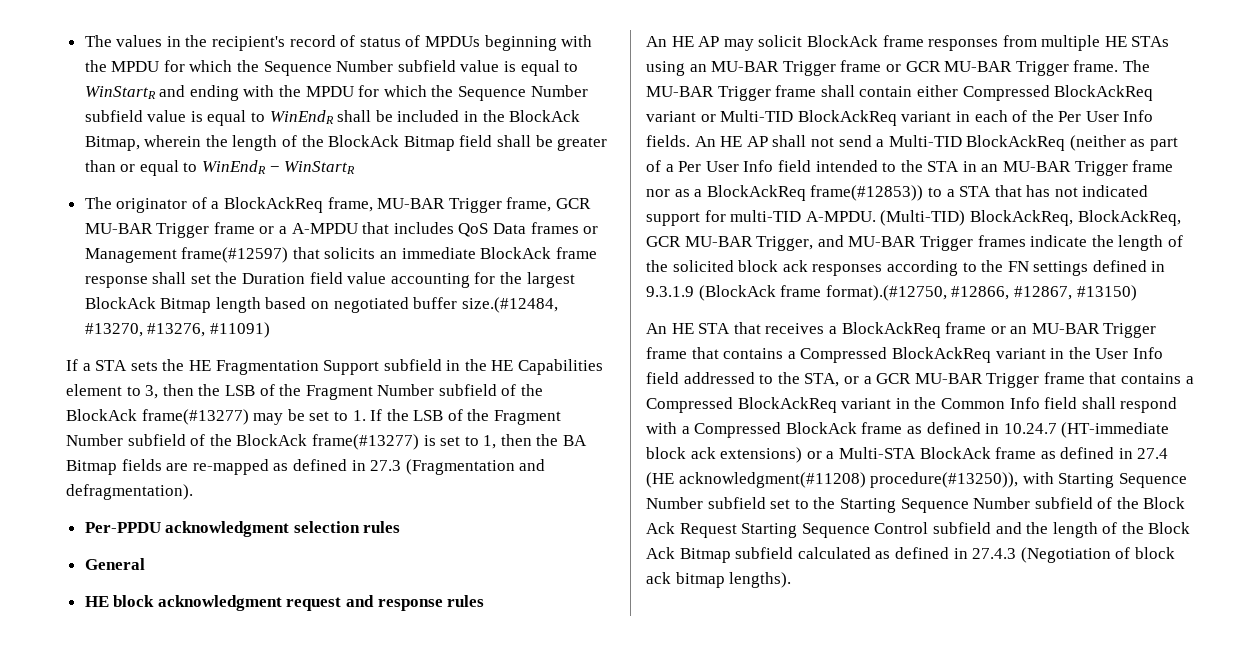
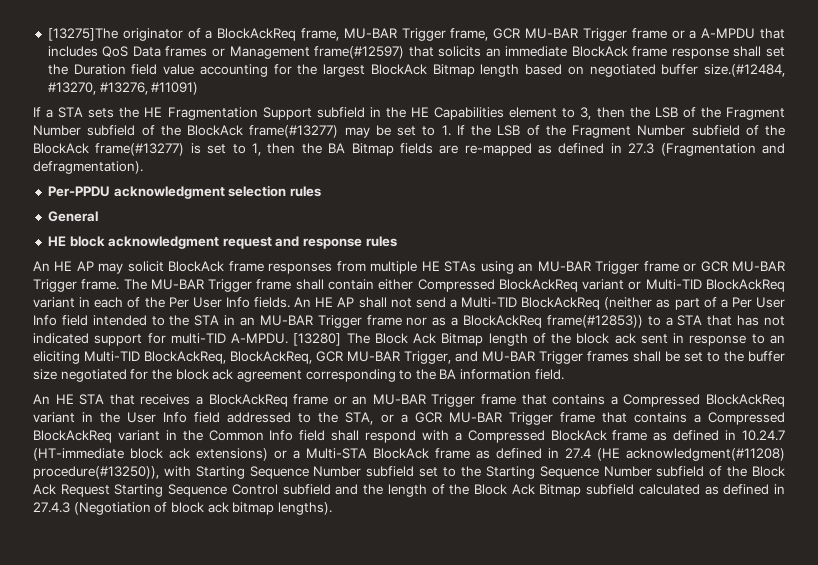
[84,35,593,51] [84,60,579,76] [84,85,588,101] [84,110,581,126] [84,135,608,151] [84,160,356,176] [84,197,112,209] The values in the recipient's record of status of MPDUs beginning with the MPDU for which the Sequence Number subfield value is equal to WinStartR and ending with the MPDU for which the Sequence Number subfield value is equal to WinEndR shall be included in the BlockAck Bitmap, wherein the length of the BlockAck Bitmap field shall be greater than or equal to WinEndR − WinStartR // The -> [47,28,118,41] [13275]The
[880,210,966,226] (Multi-TID) -> [293,333,786,346] [33,351,140,364] [13280] The Block Ack Bitmap length of the block ack sent in response to an eliciting Multi-TID
[1030,235,1183,251] [646,260,1166,276] [646,285,1137,301] indicate the length of the solicited block ack responses according to the FN settings defined in 9.3.1.9 (BlockAck frame format).(#12750, #12866, #12867, #13150) -> [633,351,785,362] [33,369,564,382] shall be set to the buffer size negotiated for the block ack agreement corresponding to the BA information field.

